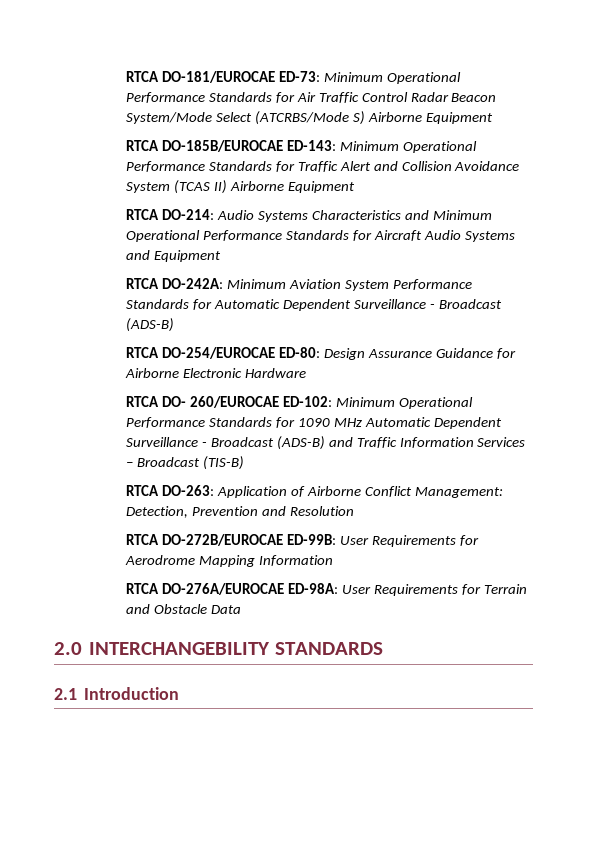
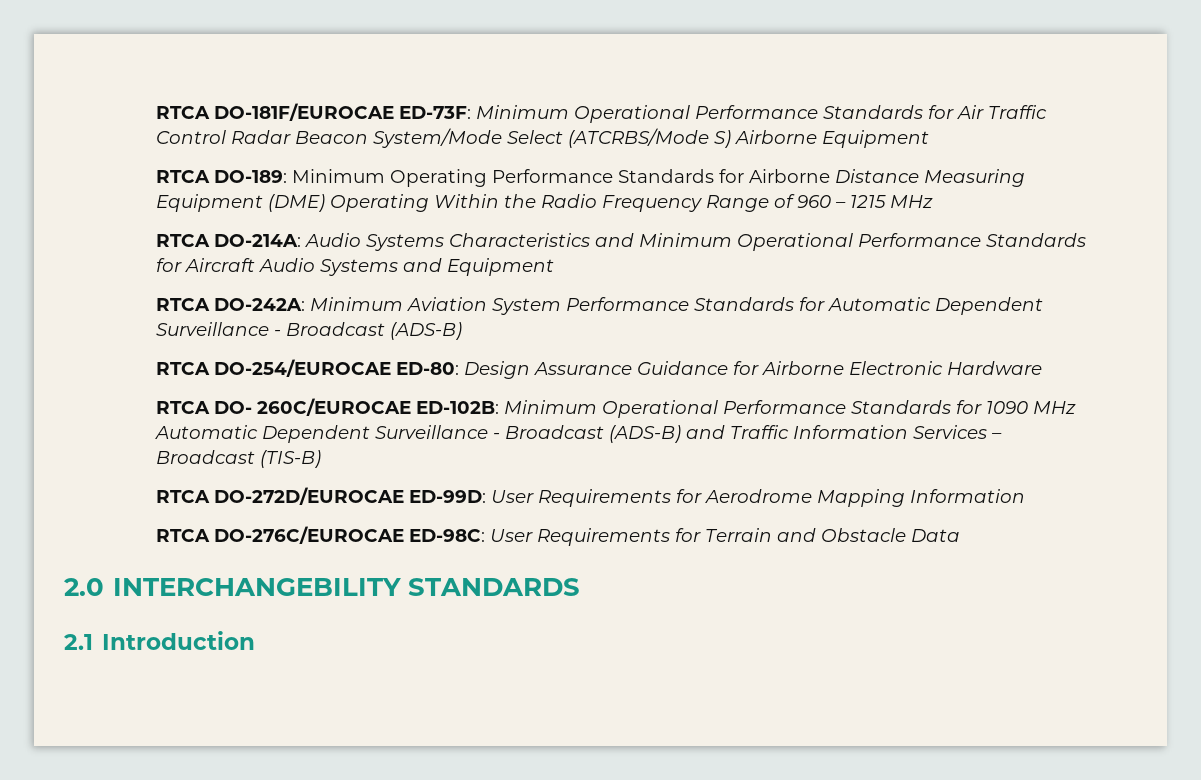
[126,71,320,83] RTCA DO-181/EUROCAE ED-73: -> [156,103,472,121] RTCA DO-181F/EUROCAE ED-73F:
[162,140,477,153] [126,161,520,172] [126,180,355,194] [126,209,215,220] DO-185B/EUROCAE ED-143: Minimum Operational Performance Standards for Traffic Alert and Collision Avoidance System (TCAS II) Airborne Equipment // RTCA DO-214: -> [214,169,1026,187] [156,194,934,212] [156,234,302,247] DO-189: Minimum Operating Performance Standards for Airborne Distance Measuring Equipment (DME) Operating Within the Radio Frequency Range of 960 – 1215 MHz // RTCA DO-214A:
[189,396,332,408] 260/EUROCAE ED-102: -> [257,398,500,416] 260C/EUROCAE ED-102B:
[162,485,503,498] [126,506,354,518] [126,534,336,546] DO-263: Application of Airborne Conflict Management: Detection, Prevention and Resolution // RTCA DO-272B/EUROCAE ED-99B: -> [214,487,487,505] DO-272D/EUROCAE ED-99D:
[162,583,338,595] DO-276A/EUROCAE ED-98A: -> [214,526,486,544] DO-276C/EUROCAE ED-98C:

